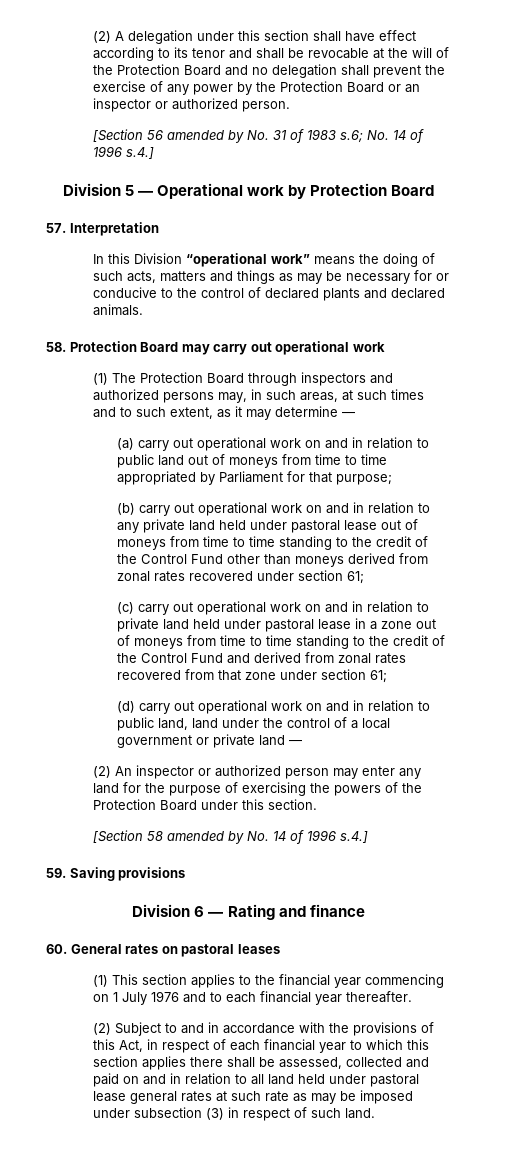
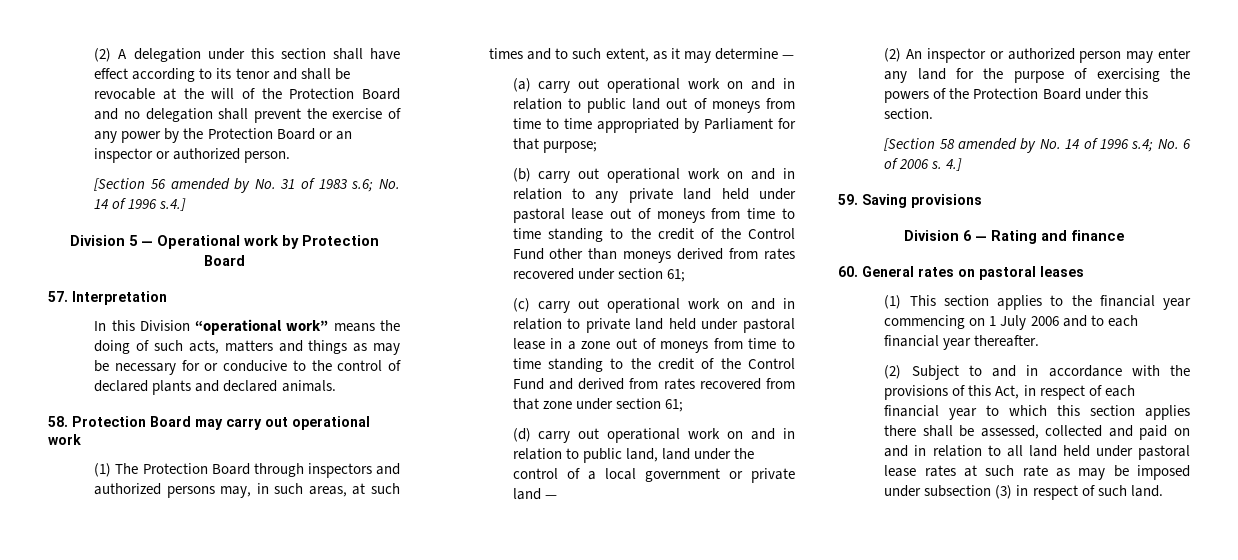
[116,571,150,582] zonal -> (759, 253) none
[337,653,371,664] zonal -> (659, 383) none
[340,831,369,843] s.4.] -> [1131,139,1191,152] [884,158,963,171] s.4; No. 6 of 2006 s. 4.]
[151,991,180,1002] 1976 -> [1030,316,1059,326] 2006
[130,1091,178,1104] general -> (917, 471) none

